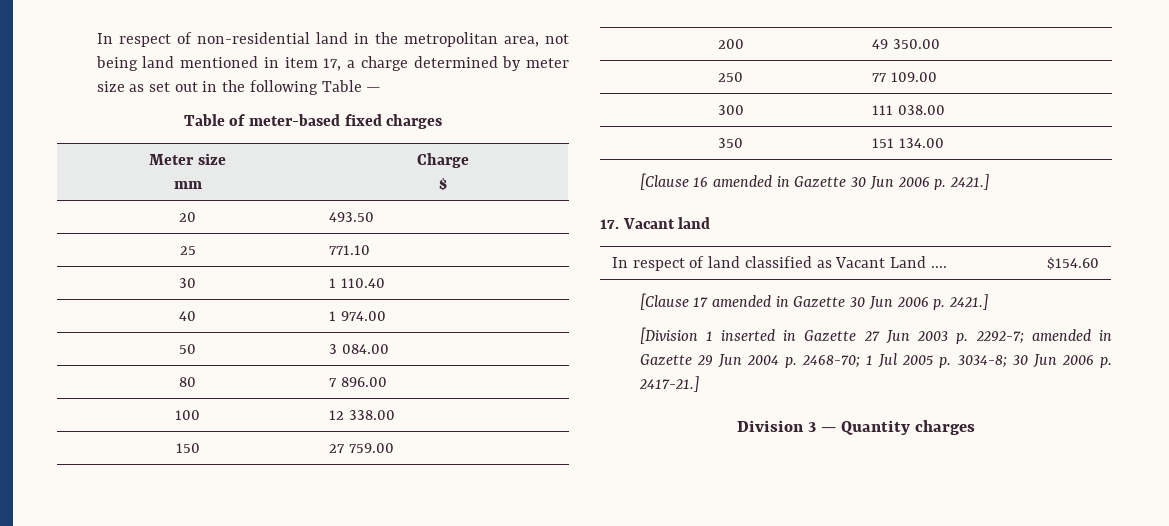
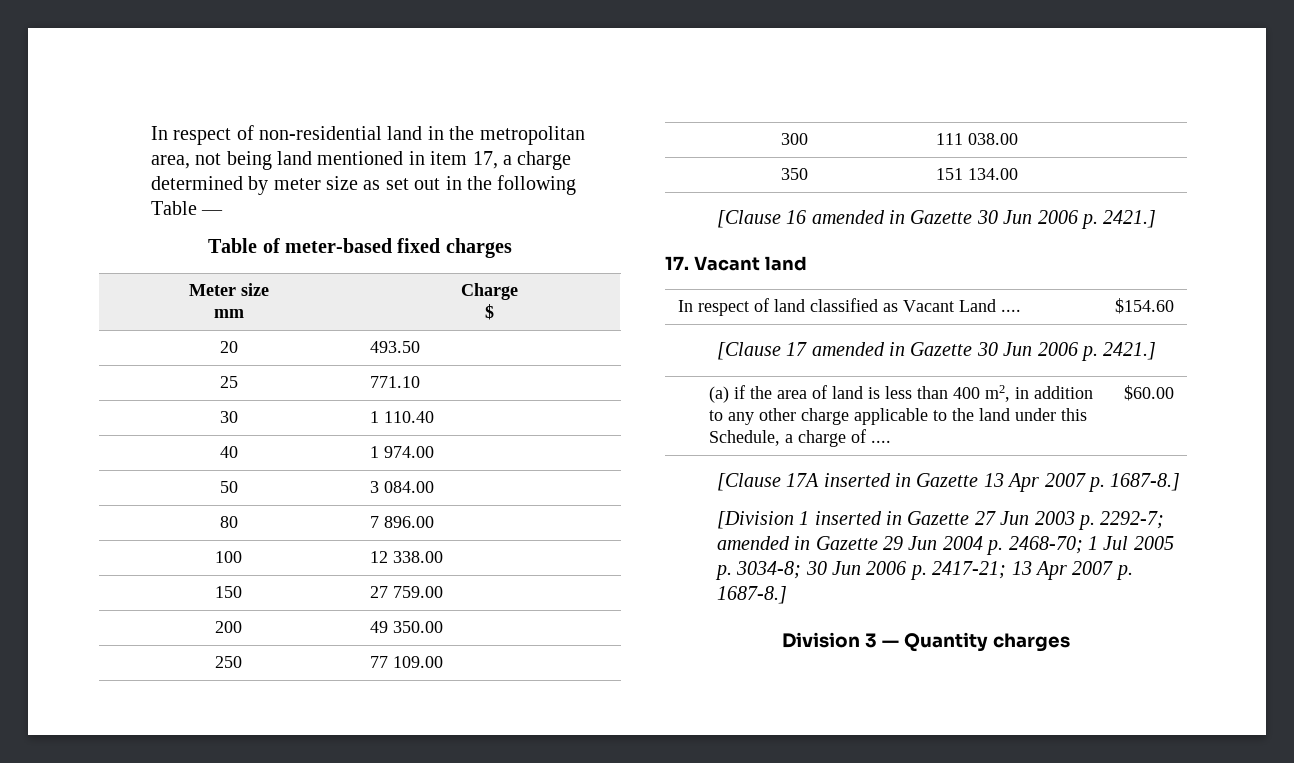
(989, 302) none -> [709,385,1094,403] [709,408,1088,425] [709,429,892,447] [1124,385,1175,401] [716,473,1181,492] // (a) if the area of land is less than 400 m2, in addition to any other charge applicable to the land under this Schedule, a charge of .... | $60.00 // [Clause 17A inserted in Gazette 13 Apr 2007 p. 1687-8.]
[638,376,699,392] 2417-21.] -> [932,561,1133,580] [716,586,787,604] 2417-21; 13 Apr 2007 p. 1687-8.]

